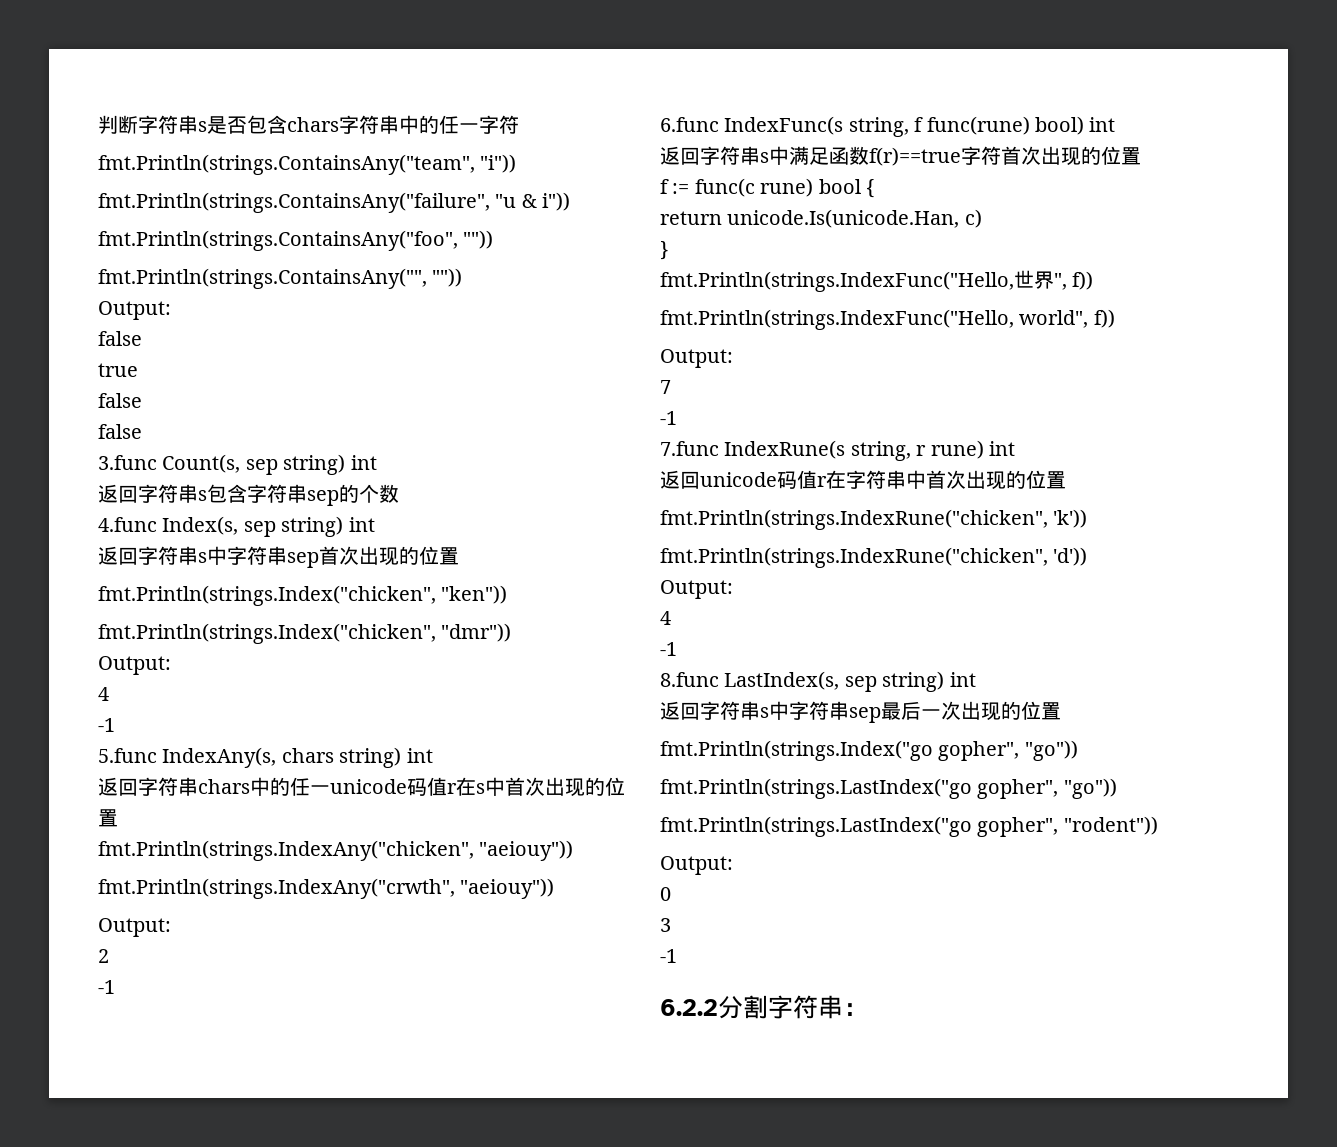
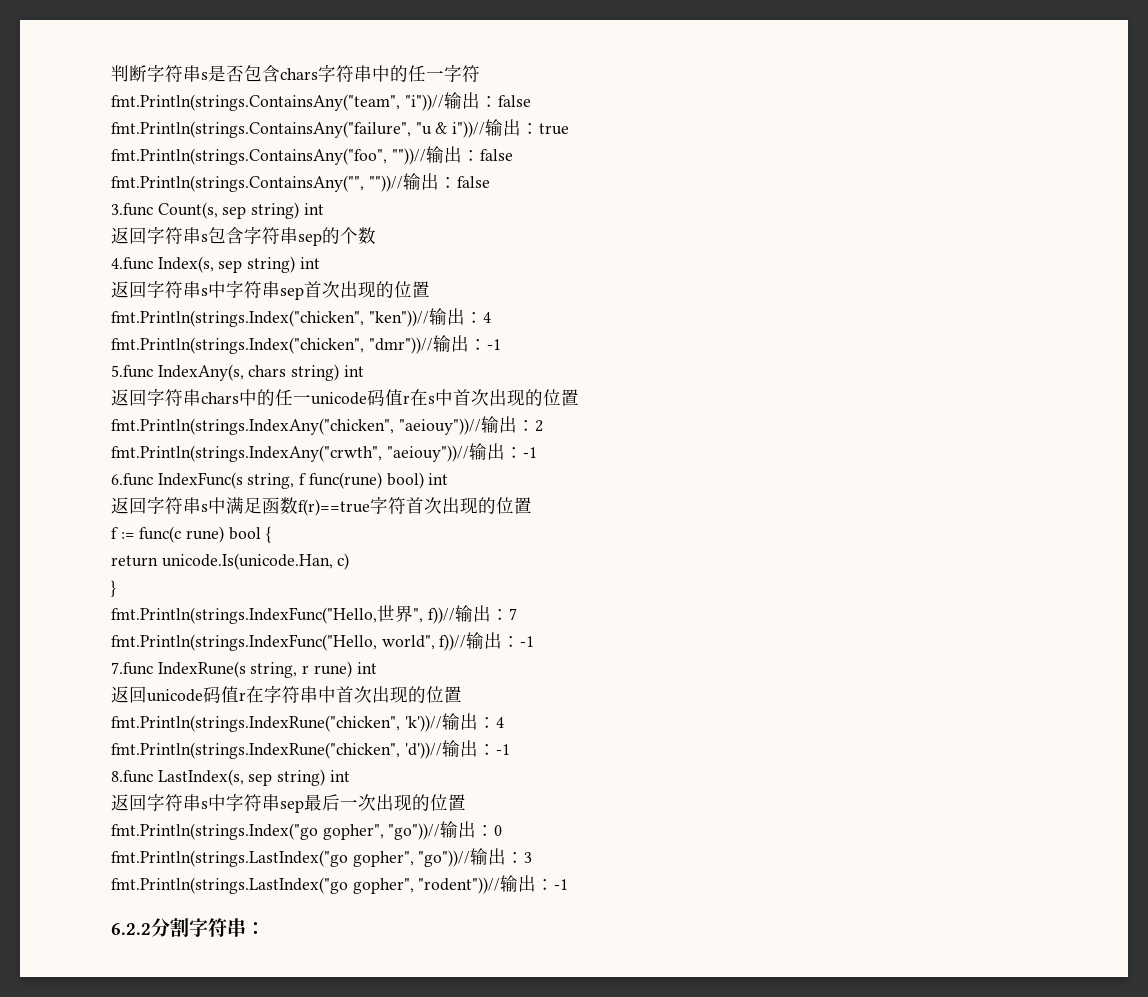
[480,154,517,173] "i")) -> [404,92,531,111] "i"))//输出：false
[542,192,571,211] [98,230,494,251] [98,268,463,289] [98,301,171,320] [98,331,142,346] [98,363,138,377] [98,393,142,408] i")) // fmt.Println(strings.ContainsAny("foo", "")) // fmt.Println(strings.ContainsAny("", "")) // Output: // false // true // false // -> [452,119,570,138] [111,146,513,165] [111,173,457,192] i"))//输出：true // fmt.Println(strings.ContainsAny("foo", ""))//输出：false // fmt.Println(strings.ContainsAny("", ""))//输出：
[441,585,508,604] [98,623,512,644] [98,656,171,675] [98,687,109,701] "ken")) // fmt.Println(strings.Index("chicken", "dmr")) // Output: // 4 // -> [368,308,491,327] [111,335,487,354] "ken"))//输出：4 // fmt.Println(strings.Index("chicken", "dmr"))//输出：
[479,840,574,861] [98,878,555,899] [98,918,171,937] [98,949,109,963] "aeiouy")) // fmt.Println(strings.IndexAny("crwth", "aeiouy")) // Output: // 2 // -> [398,416,543,435] [111,443,523,462] "aeiouy"))//输出：2 // fmt.Println(strings.IndexAny("crwth", "aeiouy"))//输出：
[1072,271,1094,290] f)) -> [427,605,517,624] f))//输出：7
[1093,309,1115,328] [660,349,733,368] [660,380,671,394] f)) // Output: // 7 // -> [439,632,521,651] f))//输出：
[1053,509,1088,528] [660,547,1088,568] [660,580,733,599] [660,611,671,625] 'k')) // fmt.Println(strings.IndexRune("chicken", 'd')) // Output: // 4 // -> [404,713,504,732] [111,740,496,759] 'k'))//输出：4 // fmt.Println(strings.IndexRune("chicken", 'd'))//输出：
[1024,740,1078,761] [660,778,1117,799] [660,816,1158,837] [660,856,733,875] [660,887,671,901] [660,918,671,932] "go")) // fmt.Println(strings.LastIndex("go gopher", "go")) // fmt.Println(strings.LastIndex("go gopher", "rodent")) // Output: // 0 // 3 // -> [388,821,503,840] [111,848,533,867] [111,875,555,894] "go"))//输出：0 // fmt.Println(strings.LastIndex("go gopher", "go"))//输出：3 // fmt.Println(strings.LastIndex("go gopher", "rodent"))//输出：

